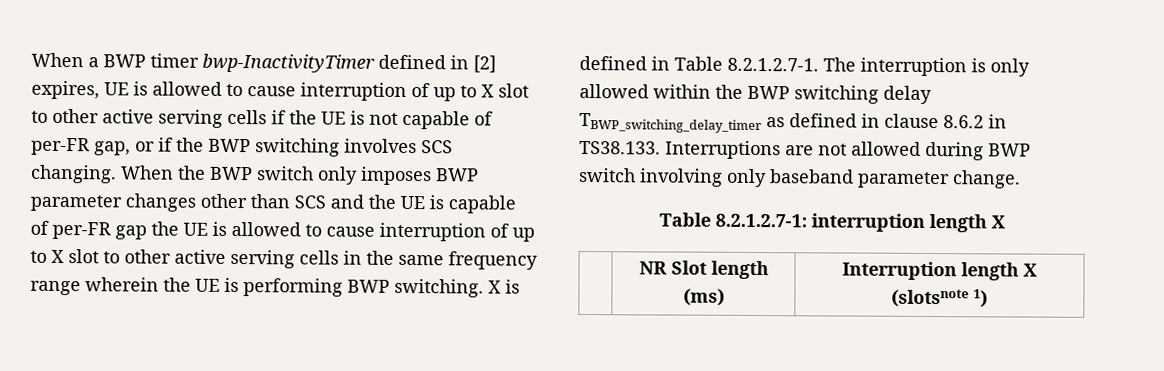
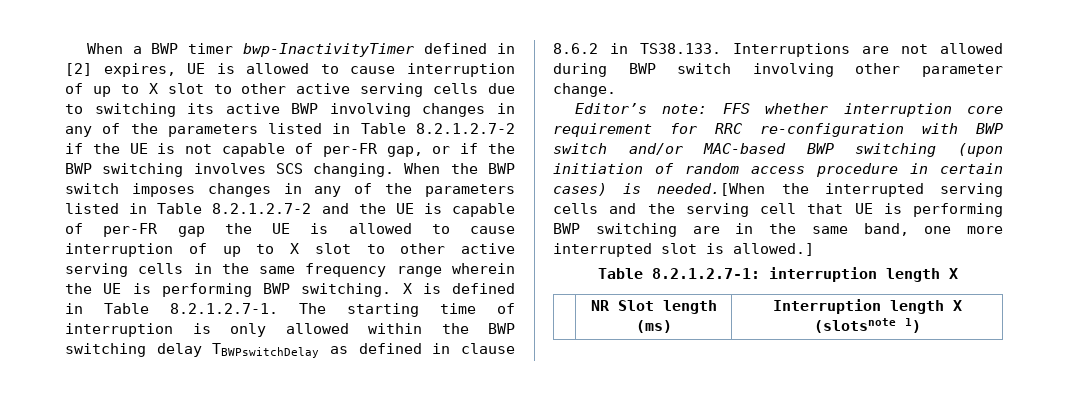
(267, 117) none -> [488,83,515,94] [65,103,515,117] [65,123,515,137] due to switching its active BWP involving changes in any of the parameters listed in Table 8.2.1.2.7-2
[318,166,479,186] [30,193,326,212] only imposes BWP parameter changes other than SCS -> [131,183,515,197] [65,203,312,214] imposes changes in any of the parameters listed in Table 8.2.1.2.7-2
(856, 64) none -> [347,303,515,317] starting time of
[579,112,762,134] TBWP_switching_delay_timer -> [212,343,320,358] TBWPswitchDelay
[726,168,854,188] only baseband -> [855,63,901,74] other
(1021, 179) none -> [574,103,1003,117] [553,123,1003,137] [553,143,1003,157] [553,163,1003,177] [553,183,1003,197] [553,203,1003,217] [553,223,1003,237] [553,243,814,257] // Editor’s note: FFS whether interruption core requirement for RRC re-configuration with BWP switch and/or MAC-based BWP switching (upon initiation of random access procedure in certain cases) is needed.[When the interrupted serving cells and the serving cell that UE is performing BWP switching are in the same band, one more interrupted slot is allowed.]

